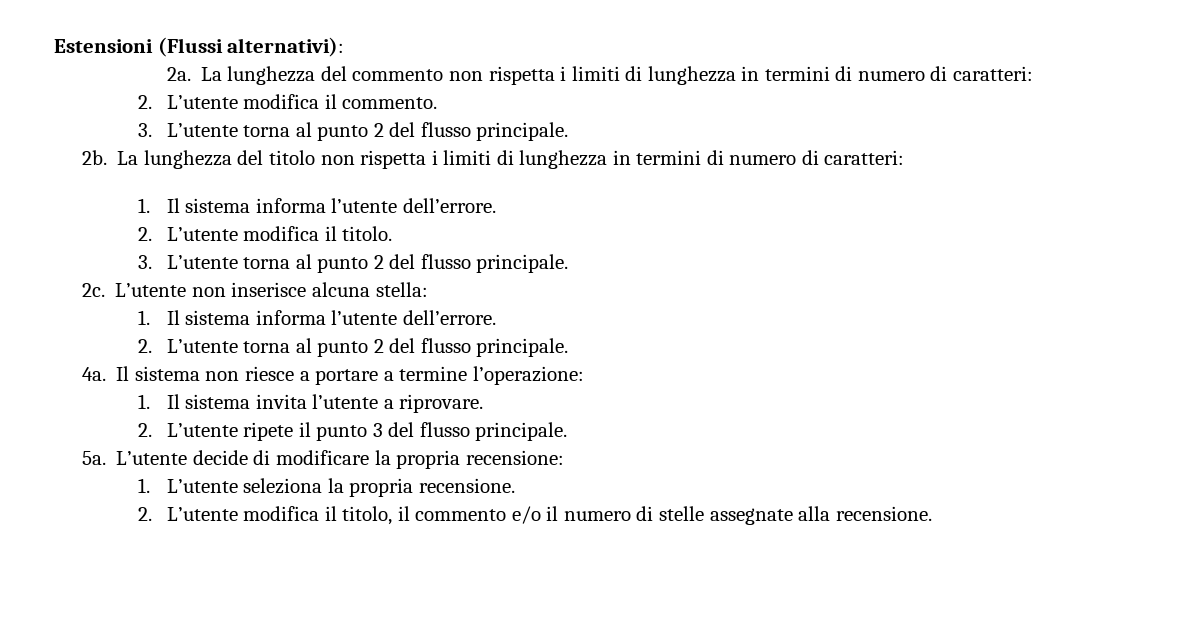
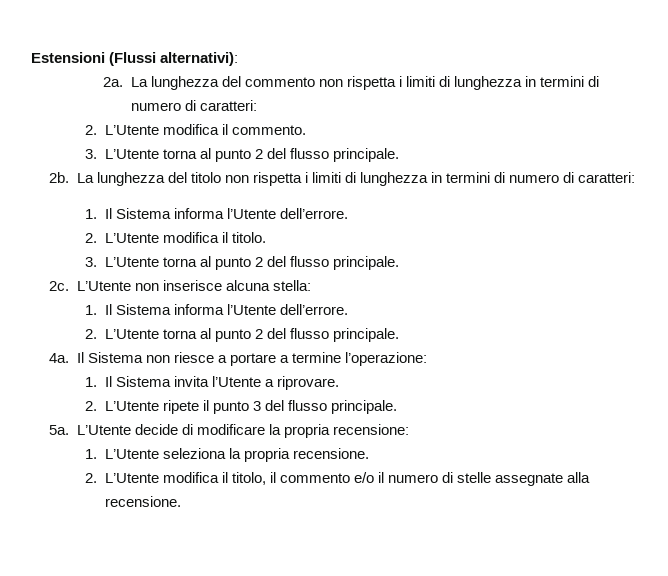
[166,95,238,109] L’utente -> [104,125,159,135] L’Utente
[166,123,238,137] L’utente -> [104,149,159,159] L’Utente
[185,198,496,213] [138,227,238,241] sistema informa l’utente dell’errore. // 2. L’utente -> [115,208,348,219] [85,233,159,243] Sistema informa l’Utente dell’errore. // 2. L’Utente
[166,255,238,269] L’utente -> [104,257,159,267] L’Utente
[115,283,187,297] L’utente -> [76,281,131,291] L’Utente
[185,310,496,325] [138,339,238,353] sistema informa l’utente dell’errore. // 2. L’utente -> [115,304,348,315] [85,329,159,339] Sistema informa l’Utente dell’errore. // 2. L’Utente
[134,366,200,381] sistema -> [87,352,143,363] Sistema
[185,394,379,409] sistema invita l’utente -> [115,376,261,387] Sistema invita l’Utente
[166,423,238,437] L’utente -> [104,401,159,411] L’Utente
[116,451,188,465] L’utente -> [76,425,131,435] L’Utente
[166,479,238,493] L’utente -> [104,449,159,459] L’Utente
[166,507,238,521] L’utente -> [104,473,159,483] L’Utente

